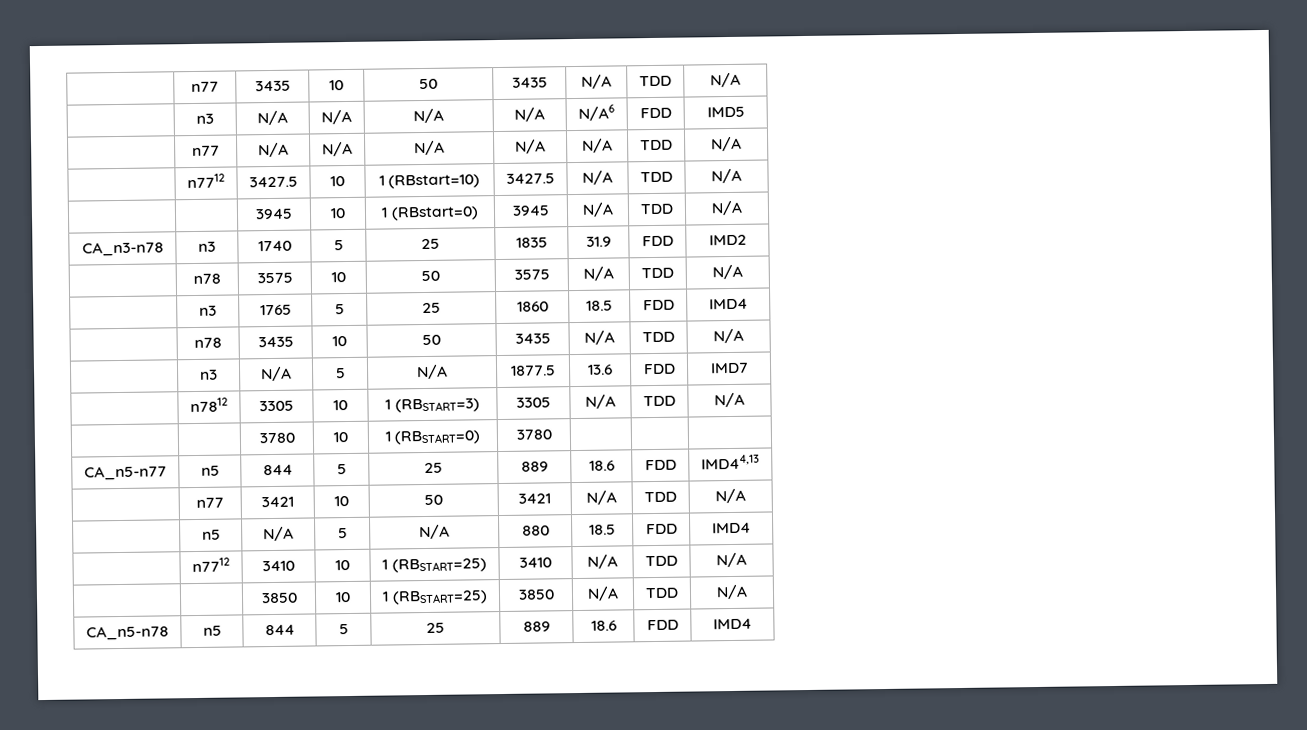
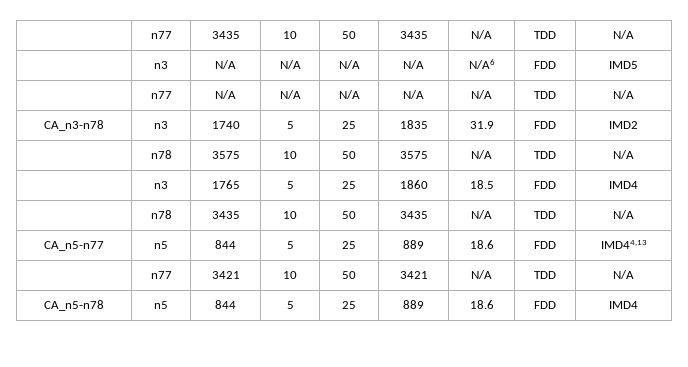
[187,173,225,189] [249,176,298,188] [330,176,345,187] [378,174,481,189] [506,173,555,184] [582,170,613,185] [640,171,673,183] [711,168,742,184] [255,208,293,220] [330,208,346,219] [381,206,479,221] [512,205,550,216] [582,202,614,217] [640,203,674,215] [711,200,743,216] // | n7712 | 3427.5 | 10 | 1 (RBstart=10) | 3427.5 | N/A | TDD | N/A // | | 3945 | 10 | 1 (RBstart=0) | 3945 | N/A | TDD | N/A -> (634, 94) none
[200,369,218,380] [260,366,292,382] [335,368,346,379] [416,364,448,380] [510,365,556,376] [587,364,613,375] [642,363,676,375] [709,362,749,374] [190,397,228,413] [259,400,294,412] [333,400,348,411] [385,398,480,413] [516,397,551,408] [585,394,616,409] [643,395,676,407] [714,392,745,408] [258,432,295,444] [333,432,348,443] [384,430,482,445] [515,429,552,440] // | n3 | N/A | 5 | N/A | 1877.5 | 13.6 | FDD | IMD7 // | n7812 | 3305 | 10 | 1 (RBSTART=3) | 3305 | N/A | TDD | N/A // | | 3780 | 10 | 1 (RBSTART=0) | 3780 | | | -> (634, 214) none
[201,529,221,540] [263,526,294,542] [337,528,348,539] [419,524,450,540] [521,525,550,536] [589,524,616,535] [645,523,678,535] [712,522,751,534] [192,557,230,573] [262,560,295,572] [335,559,350,571] [382,558,487,573] [519,557,552,568] [587,554,618,569] [645,555,678,567] [716,552,747,568] [260,592,298,604] [335,591,351,603] [382,590,488,605] [517,589,555,600] [587,586,619,601] [645,587,679,599] [716,584,748,600] // | n5 | N/A | 5 | N/A | 880 | 18.5 | FDD | IMD4 // | n7712 | 3410 | 10 | 1 (RBSTART=25) | 3410 | N/A | TDD | N/A // | | 3850 | 10 | 1 (RBSTART=25) | 3850 | N/A | TDD | N/A -> (634, 274) none

